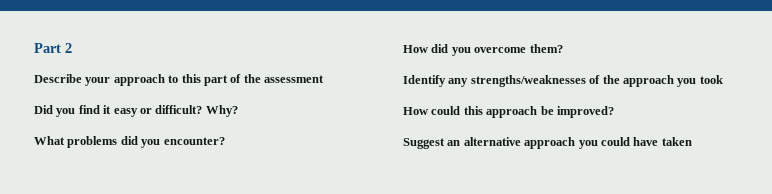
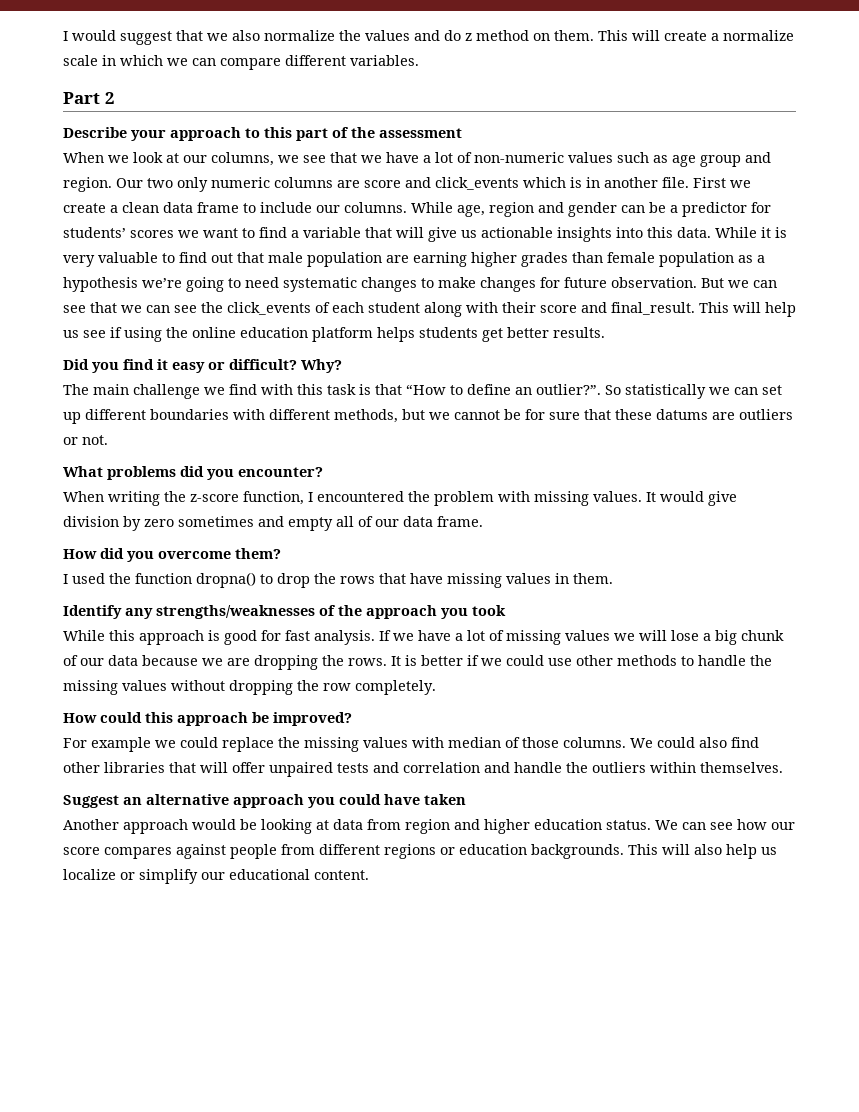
(34, 48) none -> [63,30,794,45] [63,55,419,70] I would suggest that we also normalize the values and do z method on them. This will create a normalize scale in which we can compare different variables. //
(324, 79) none -> [63,152,771,167] [63,177,751,192] [63,202,771,217] [63,227,787,242] [63,252,765,267] [63,277,777,292] [63,302,796,317] [63,327,605,342] // When we look at our columns, we see that we have a lot of non-numeric values such as age group and region. Our two only numeric columns are score and click_events which is in another file. First we create a clean data frame to include our columns. While age, region and gender can be a predictor for students’ scores we want to find a variable that will give us actionable insights into this data. While it is very valuable to find out that male population are earning higher grades than female population as a hypothesis we’re going to need systematic changes to make changes for future observation. But we can see that we can see the click_events of each student along with their score and final_result. This will help us see if using the online education platform helps students get better results.
(238, 111) none -> [63,384,782,399] [63,409,793,424] [63,435,108,445] // The main challenge we find with this task is that “How to define an outlier?”. So statistically we can set up different boundaries with different methods, but we cannot be for sure that these datums are outliers or not.
(225, 141) none -> [63,491,737,506] [63,516,483,531] // When writing the z-score function, I encountered the problem with missing values. It would give division by zero sometimes and empty all of our data frame.
(563, 48) none -> [63,572,613,588] // I used the function dropna() to drop the rows that have missing values in them.
(723, 79) none -> [63,630,784,645] [63,655,772,670] [63,680,436,695] // While this approach is good for fast analysis. If we have a lot of missing values we will lose a big chunk of our data because we are dropping the rows. It is better if we could use other methods to handle the missing values without dropping the row completely.
(614, 112) none -> [63,737,759,752] [63,762,783,777] // For example we could replace the missing values with median of those columns. We could also find other libraries that will offer unpaired tests and correlation and handle the outliers within themselves.
(692, 141) none -> [63,819,795,834] [63,844,777,859] [63,869,369,884] // Another approach would be looking at data from region and higher education status. We can see how our score compares against people from different regions or education backgrounds. This will also help us localize or simplify our educational content.

